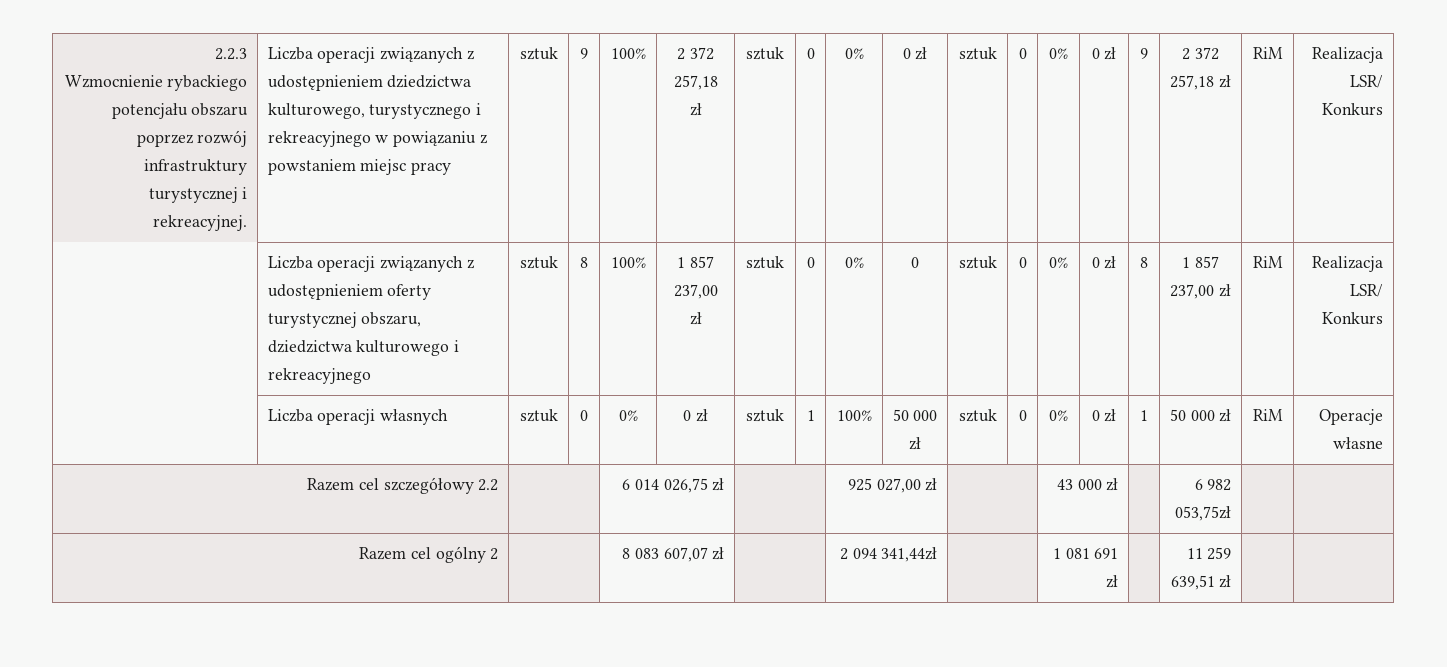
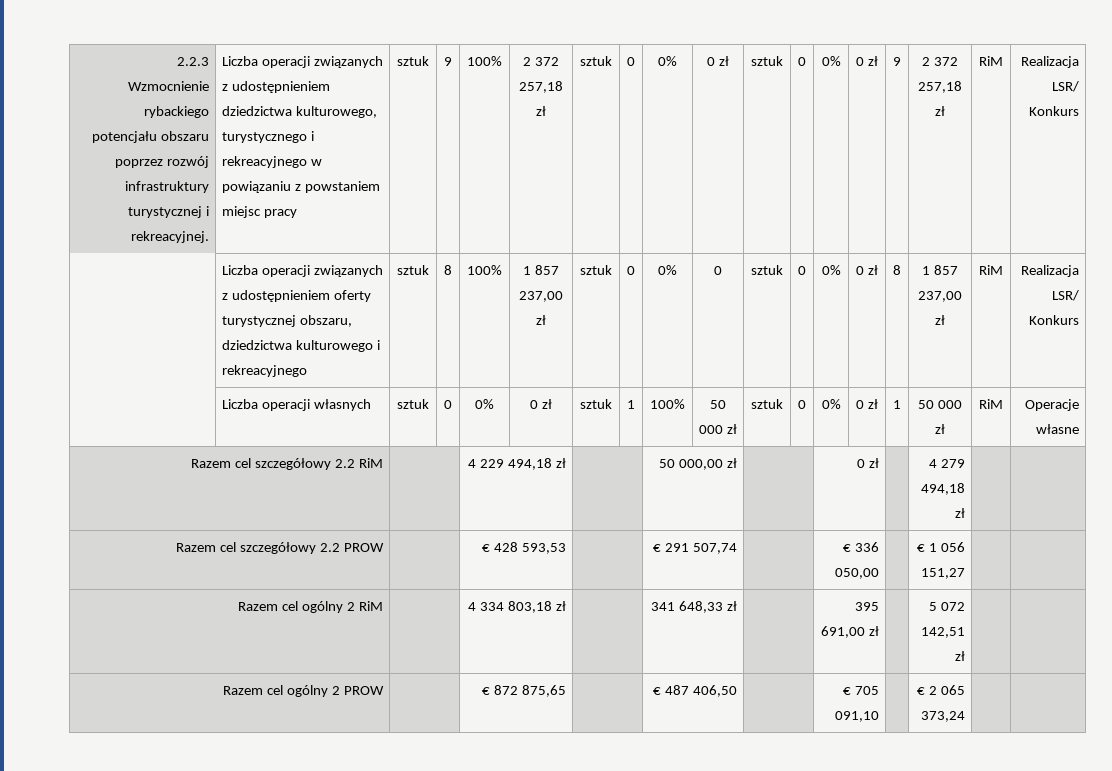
[622,478,725,493] [847,478,938,493] [1056,478,1119,491] [1194,479,1232,491] [1175,506,1232,521] [359,546,499,563] [622,547,725,562] [839,547,938,562] [1052,548,1119,559] [1106,575,1119,588] [1186,547,1232,560] [1170,575,1232,590] | | 6 014 026,75 zł | | 925 027,00 zł | | 43 000 zł | | 6 982 053,75zł | | // Razem cel ogólny 2 | | 8 083 607,07 zł | | 2 094 341,44zł | | 1 081 691 zł | | 11 259 639,51 zł -> [359,458,384,468] [468,458,567,470] [659,458,738,470] [857,458,880,468] [929,459,966,468] [921,483,966,495] [955,508,966,518] [176,542,385,554] [482,542,567,554] [653,543,738,554] [843,542,880,552] [835,568,880,579] [917,542,966,552] [921,568,966,579] [238,601,384,613] [468,601,567,613] [651,601,738,613] [855,602,880,611] [821,626,880,638] [929,602,966,611] [921,627,966,638] [955,651,966,661] [223,685,385,697] [482,685,567,697] [653,685,738,697] [843,686,880,695] [835,711,880,722] [917,685,966,695] [921,711,966,722] RiM | | 4 229 494,18 zł | | 50 000,00 zł | | 0 zł | | 4 279 494,18 zł | | // Razem cel szczegółowy 2.2 PROW | | € 428 593,53 | | € 291 507,74 | | € 336 050,00 | | € 1 056 151,27 | | // Razem cel ogólny 2 RiM | | 4 334 803,18 zł | | 341 648,33 zł | | 395 691,00 zł | | 5 072 142,51 zł | | // Razem cel ogólny 2 PROW | | € 872 875,65 | | € 487 406,50 | | € 705 091,10 | | € 2 065 373,24

